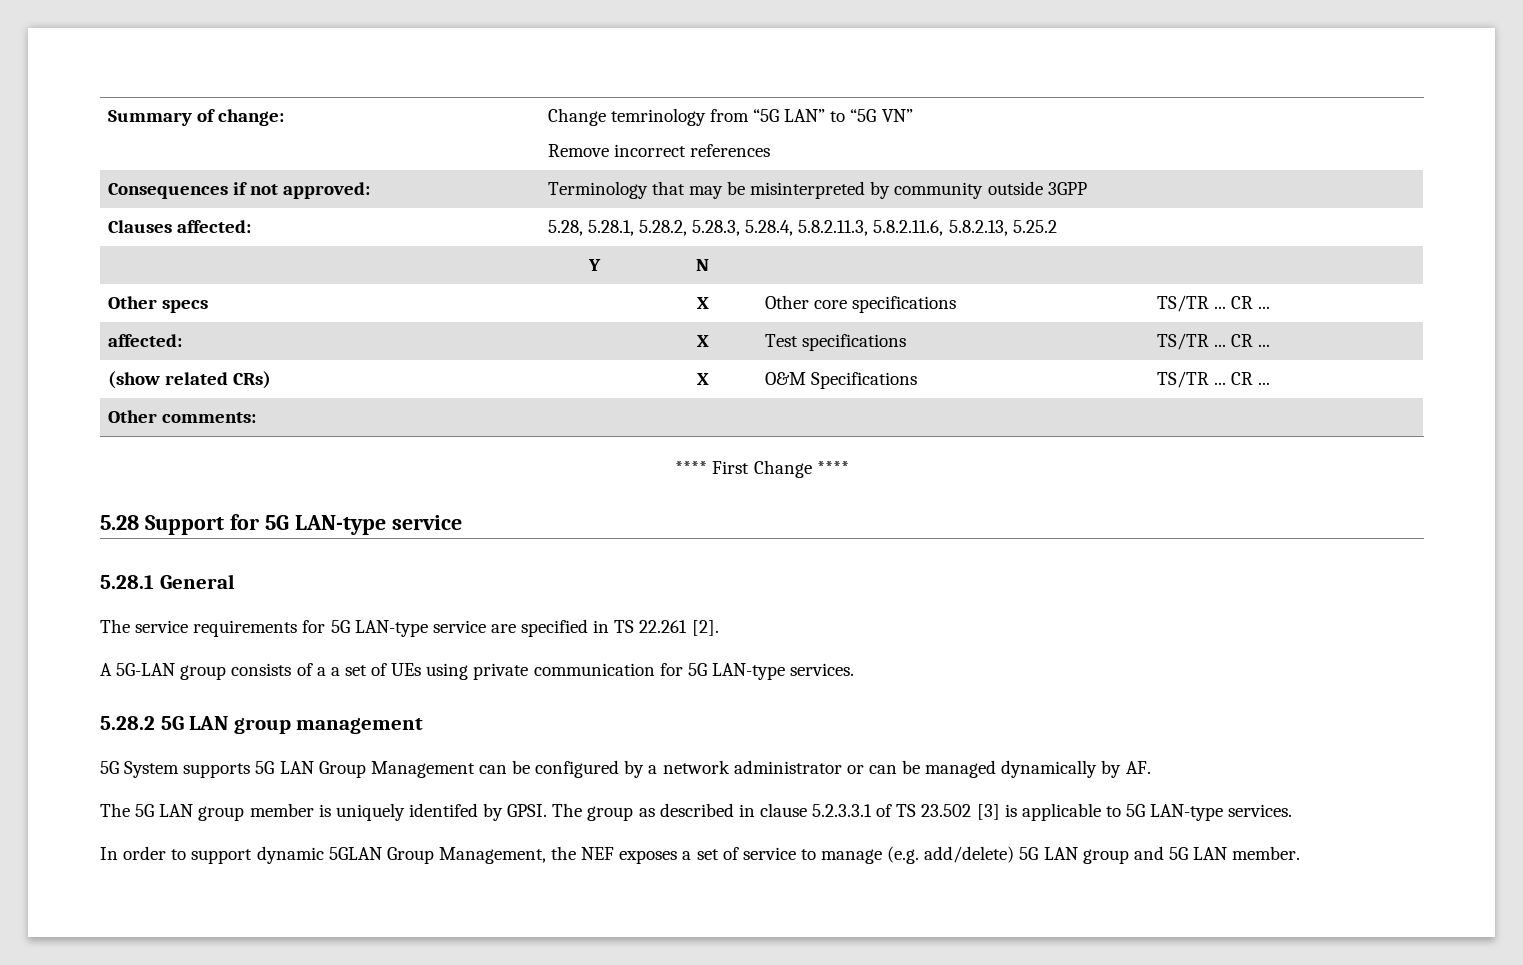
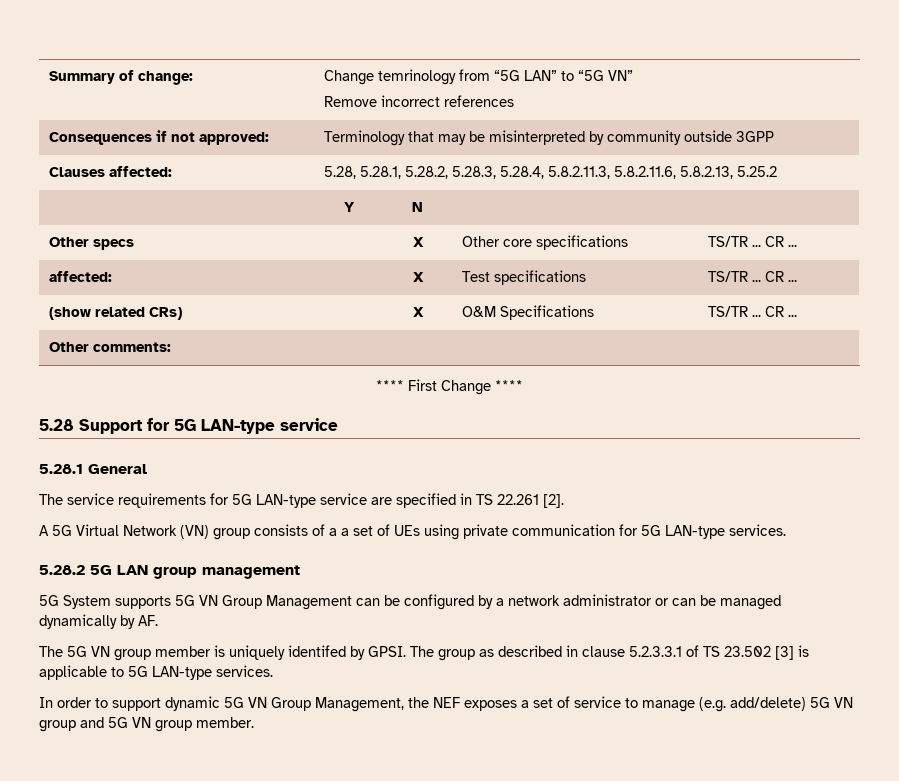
[116,663,176,676] 5G-LAN -> [52,524,209,539] 5G Virtual Network (VN)
[279,761,314,774] LAN -> [199,595,218,606] VN
[159,804,194,817] LAN -> [91,646,110,657] VN
[328,847,382,860] 5GLAN -> [224,697,267,708] 5G VN
[1043,847,1078,860] LAN -> [834,697,853,708] VN
[1193,847,1228,860] LAN -> [132,717,192,732] VN group

